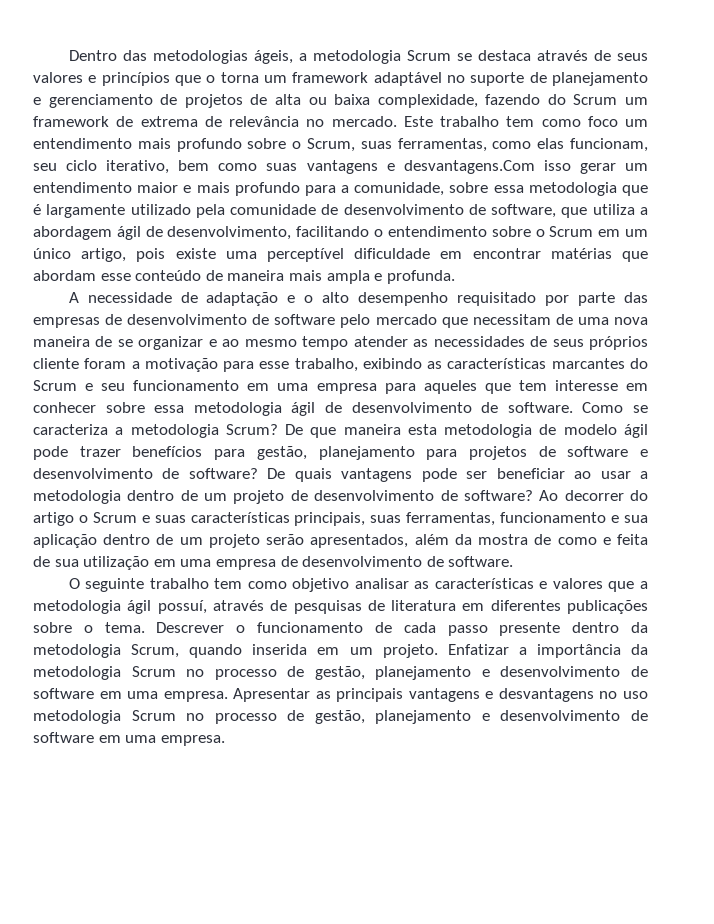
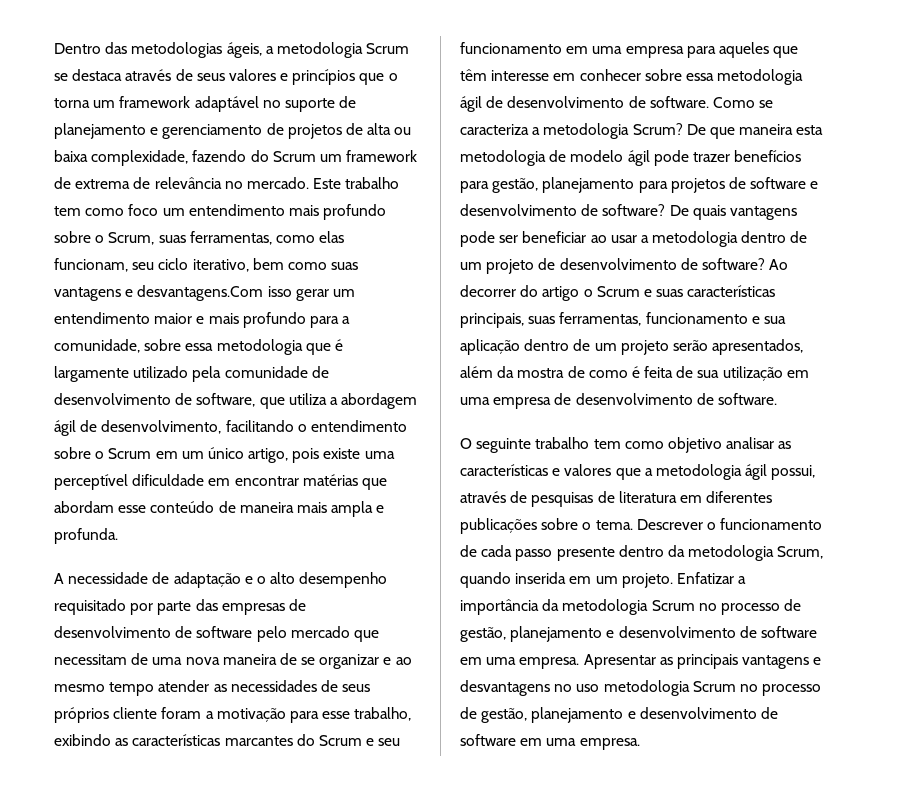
[518,380,547,391] tem -> [460,69,487,81] têm
[602,537,611,545] e -> [631,366,640,378] é
[157,600,207,614] possuí, -> [771,465,816,480] possui,

